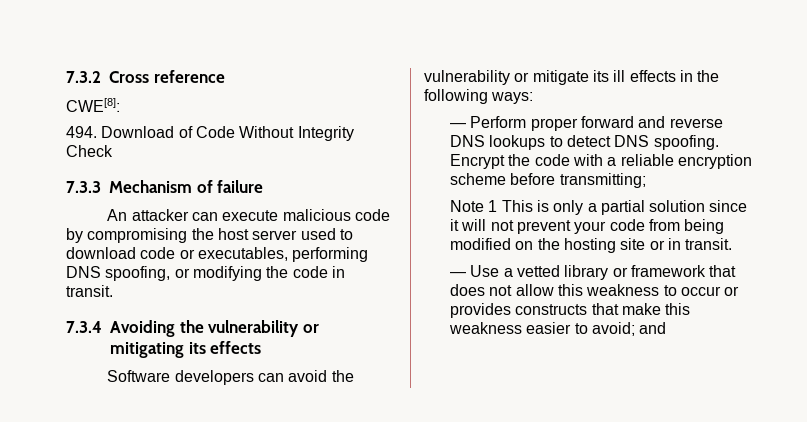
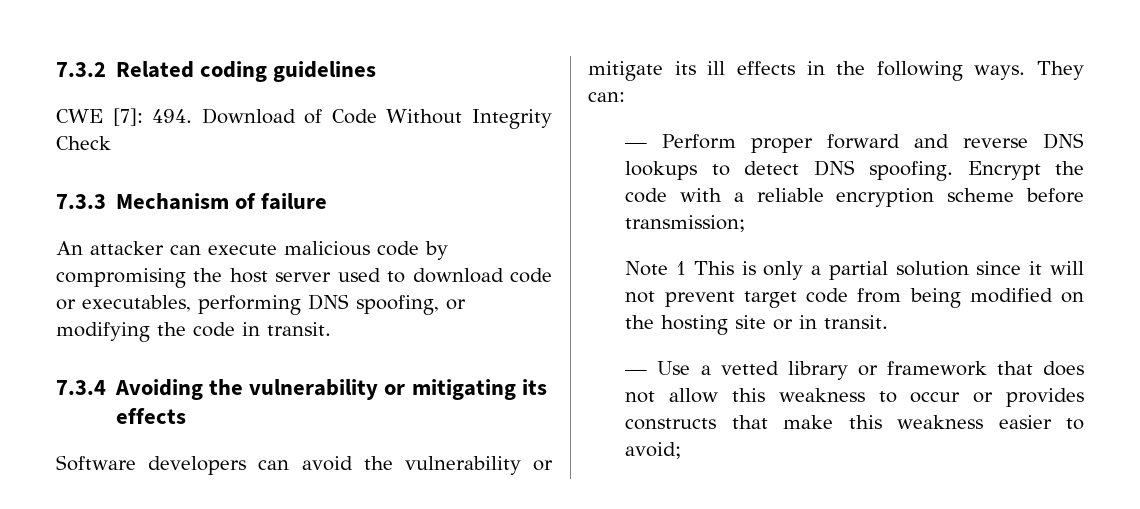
[109,70,225,83] [66,98,120,112] Cross reference // CWE[8]: // -> [116,61,377,82] [56,108,143,126] Related coding guidelines // CWE [7]:
[491,92,534,104] ways: -> [974,61,1084,80] [588,92,625,102] ways. They can:
[559,173,646,188] transmitting; -> [625,215,746,232] transmission;
[574,221,607,234] your -> [743,291,797,308] target
[639,322,667,334] and -> (682, 450) none

